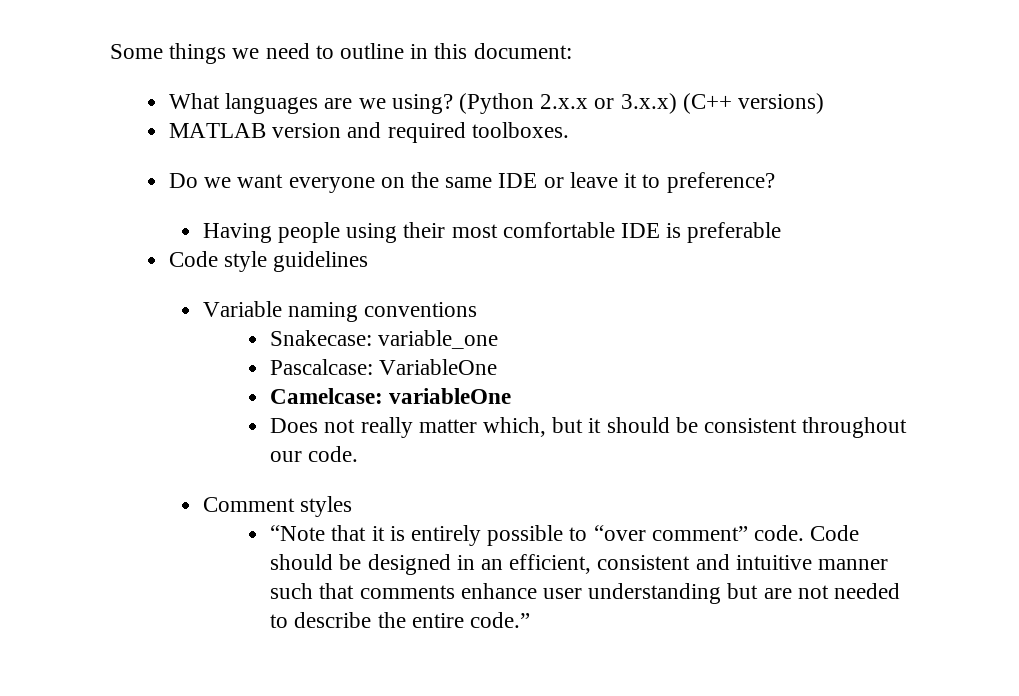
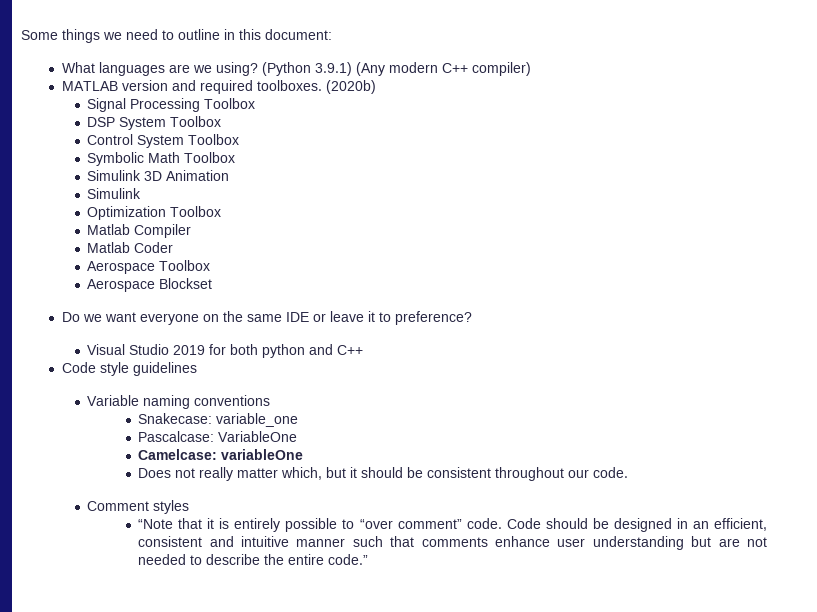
[540,93,825,114] 2.x.x or 3.x.x) (C++ versions) -> [314,62,531,76] 3.9.1) (Any modern C++ compiler)
(569, 130) none -> [325,80,376,94] [87,98,256,112] [87,116,222,130] [87,134,240,148] [87,152,236,166] [87,170,230,181] [87,188,142,199] [87,206,222,220] [87,224,192,238] [87,242,174,253] [87,260,211,274] [87,278,213,292] (2020b) // Signal Processing Toolbox // DSP System Toolbox // Control System Toolbox // Symbolic Math Toolbox // Simulink 3D Animation // Simulink // Optimization Toolbox // Matlab Compiler // Matlab Coder // Aerospace Toolbox // Aerospace Blockset
[202,222,782,243] Having people using their most comfortable IDE is preferable -> [87,344,364,358] Visual Studio 2019 for both python and C++

